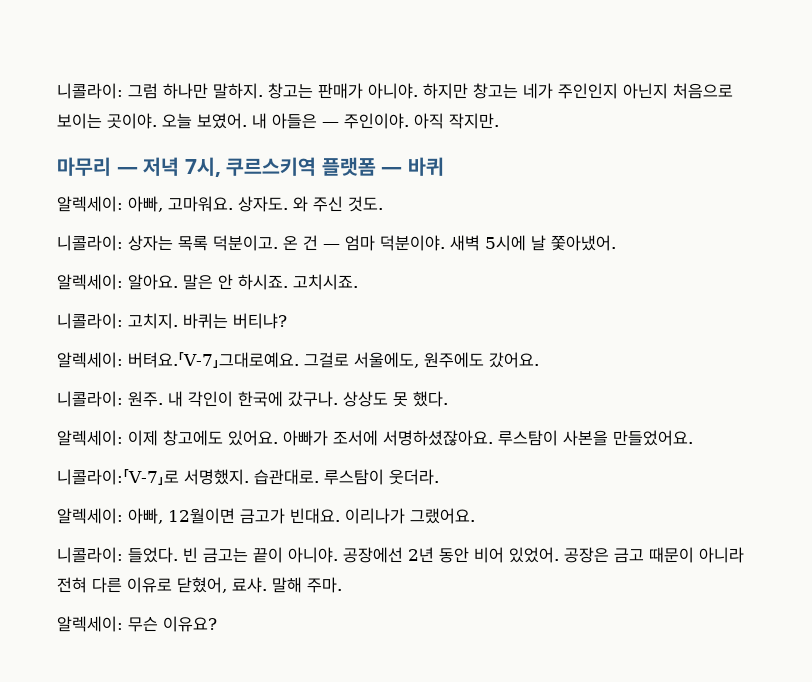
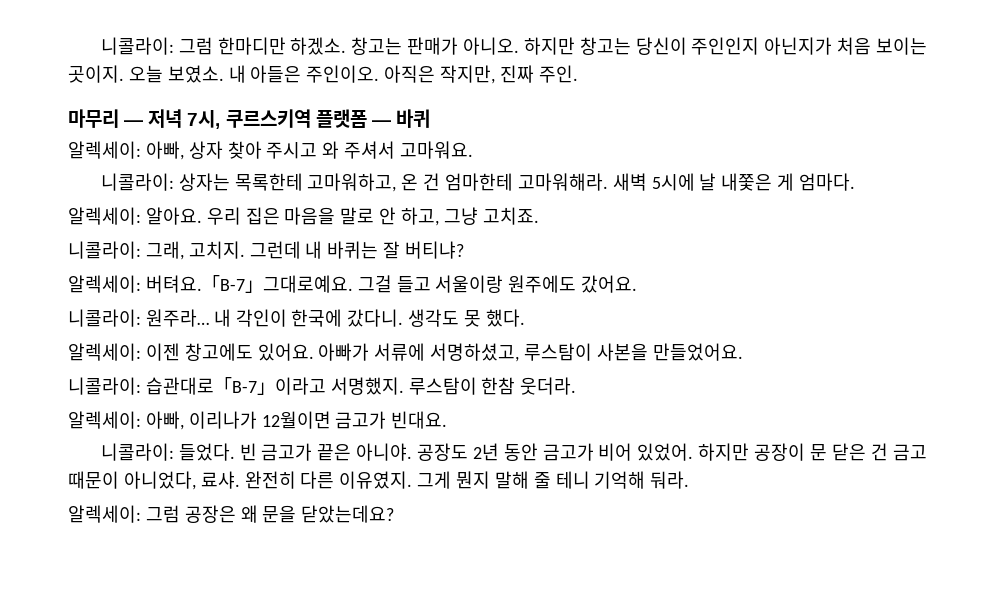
[163,83,263,99] 하나만 말하지. -> [217,37,347,55] 한마디만 하겠소.
[368,83,418,99] 아니야. -> [463,37,520,55] 아니오.
[523,83,733,99] [57,113,499,129] 네가 주인인지 아닌지 처음으로 보이는 곳이야. 오늘 보였어. 내 아들은 — 주인이야. 아직 작지만. -> [635,37,928,55] [68,65,578,84] 당신이 주인인지 아닌지가 처음 보이는 곳이지. 오늘 보였소. 내 아들은 주인이오. 아직은 작지만, 진짜 주인.
[168,196,383,212] [57,235,616,251] [57,274,358,290] [57,313,287,329] [57,352,419,368] 고마워요. 상자도. 와 주신 것도. // 니콜라이: 상자는 목록 덕분이고. 온 건 — 엄마 덕분이야. 새벽 5시에 날 쫓아냈어. // 알렉세이: 알아요. 말은 안 하시죠. 고치시죠. // 니콜라이: 고치지. 바퀴는 버티냐? // 알렉세이: 버텨요.「V-7」그대로예요. 그걸로 서울에도, -> [188,141,474,159] [100,173,856,192] [68,207,539,226] [68,241,465,260] [68,275,504,293] 상자 찾아 주시고 와 주셔서 고마워요. // 니콜라이: 상자는 목록한테 고마워하고, 온 건 엄마한테 고마워해라. 새벽 5시에 날 내쫓은 게 엄마다. // 알렉세이: 알아요. 우리 집은 마음을 말로 안 하고, 그냥 고치죠. // 니콜라이: 그래, 고치지. 그런데 내 바퀴는 잘 버티냐? // 알렉세이: 버텨요.「В-7」그대로예요. 그걸 들고 서울이랑
[128,391,163,407] 원주. -> [145,309,209,327] 원주라…
[288,391,388,407] 갔구나. 상상도 -> [347,309,460,327] 갔다니. 생각도
[128,430,158,446] 이제 -> [145,343,180,361] 이젠
[333,430,493,446] 조서에 서명하셨잖아요. -> [374,343,520,362] 서류에 서명하셨고,
[123,469,384,485] 「V-7」로 서명했지. 습관대로. 루스탐이 -> [145,377,516,395] 습관대로「В-7」이라고 서명했지. 루스탐이 한참
(163, 516) none -> [188,411,257,429] 이리나가
[345,508,475,524] 이리나가 그랬어요. -> (448, 420) none
[203,547,403,563] 금고는 끝이 아니야. 공장에선 -> [261,443,469,461] 금고가 끝은 아니야. 공장도
(469, 555) none -> [542,443,594,461] 금고가
[564,547,744,563] [57,577,342,593] [57,616,217,632] 공장은 금고 때문이 아니라 전혀 다른 이유로 닫혔어, 료샤. 말해 주마. // 알렉세이: 무슨 이유요? -> [698,443,927,461] [68,471,690,490] [68,505,395,523] 하지만 공장이 문 닫은 건 금고 때문이 아니었다, 료샤. 완전히 다른 이유였지. 그게 뭔지 말해 줄 테니 기억해 둬라. // 알렉세이: 그럼 공장은 왜 문을 닫았는데요?

